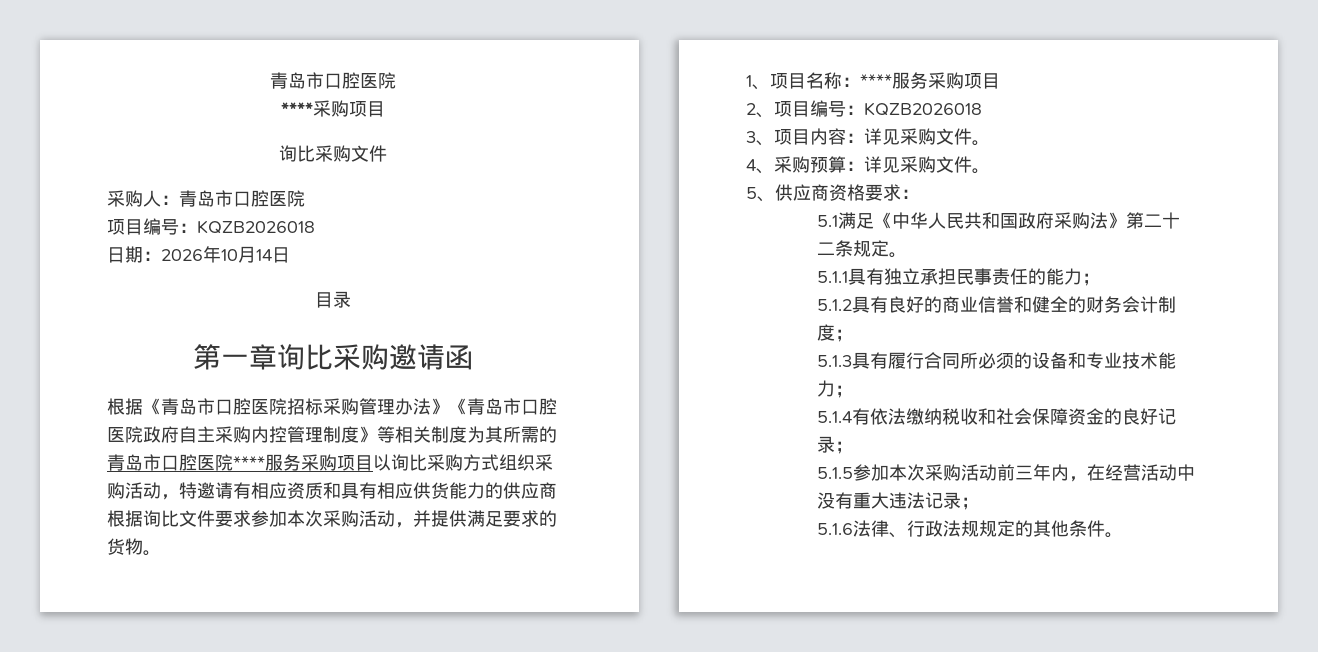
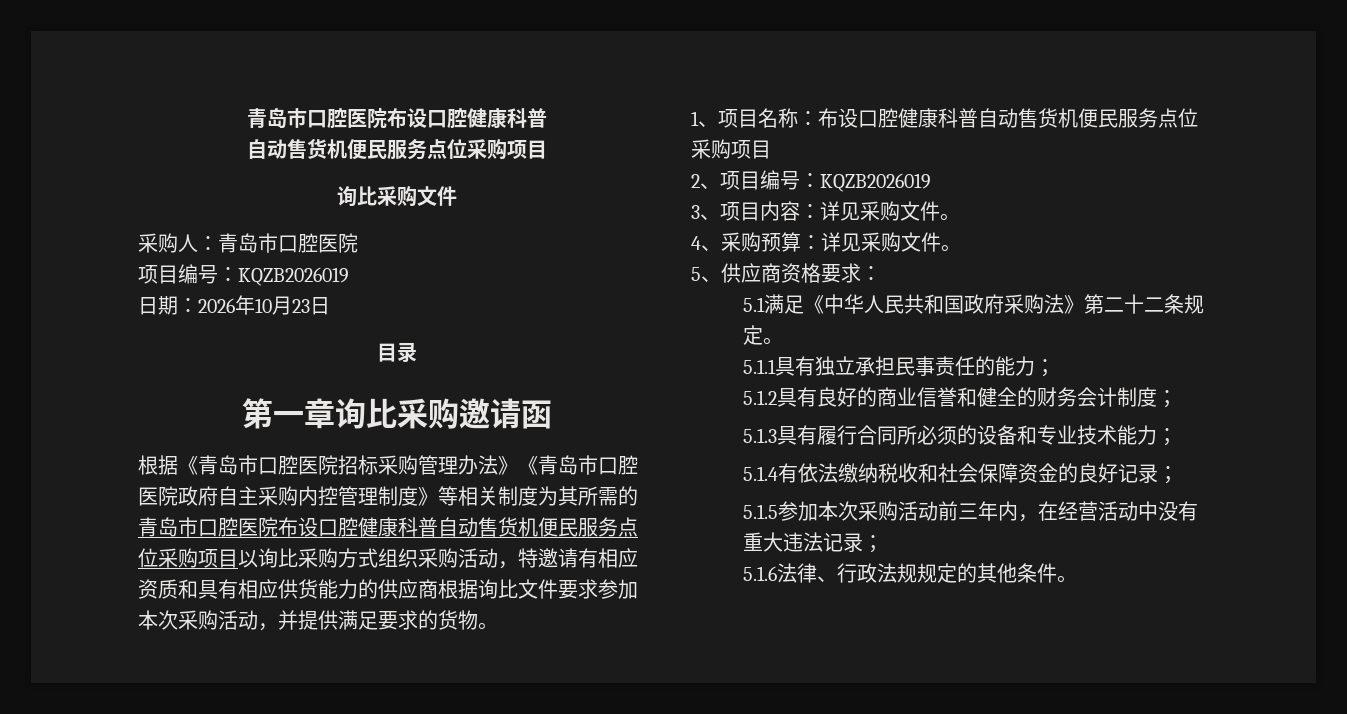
[270,72,396,89] [281,102,313,115] 青岛市口腔医院 // **** -> [246,108,547,129] [246,138,467,160] 青岛市口腔医院布设口腔健康科普 // 自动售货机便民服务点位
[197,220,315,234] KQZB2026018 -> [238,267,349,286] KQZB2026019
[256,249,272,261] 14 -> [292,299,310,313] 23
[233,454,301,471] ****服务 -> [278,517,638,537] [138,548,158,568] 布设口腔健康科普自动售货机便民服务点位
[860,72,928,89] ****服务 -> [818,108,1198,128] 布设口腔健康科普自动售货机便民服务点位
[864,102,982,116] KQZB2026018 -> [820,173,931,192] KQZB2026019

